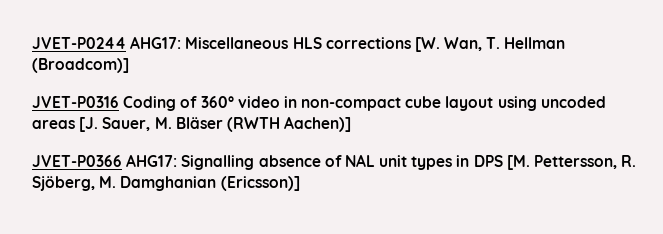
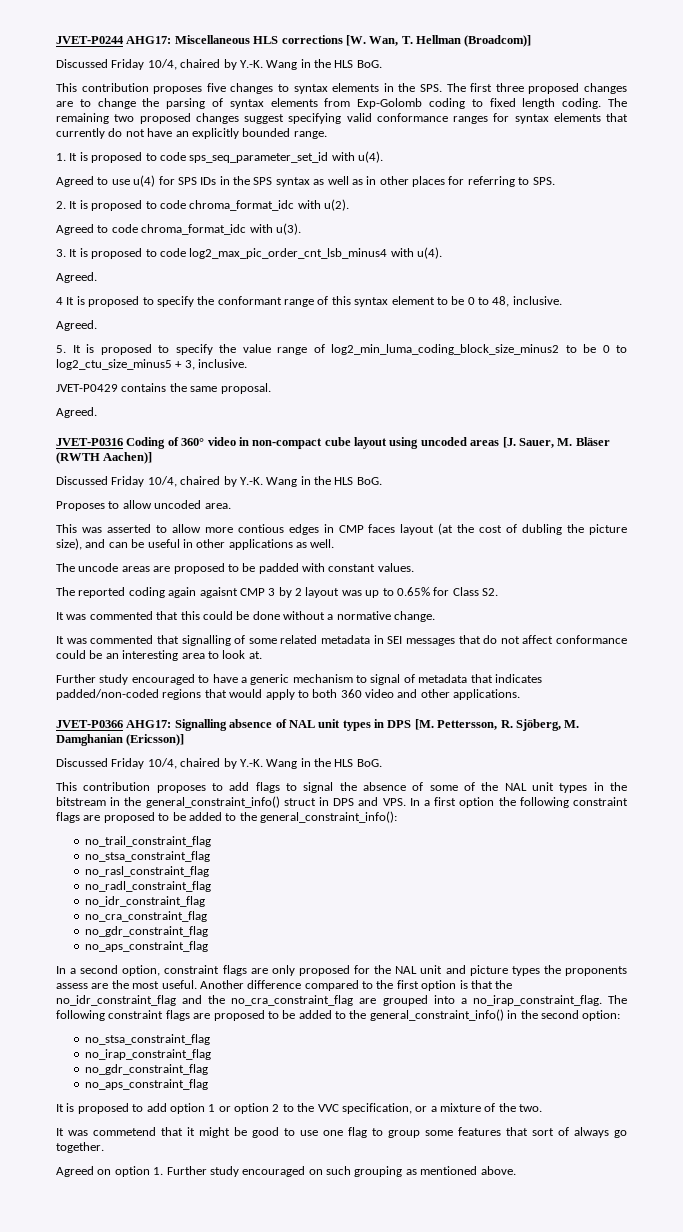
(129, 65) none -> [56,59,382,70] [56,83,628,94] [56,98,627,109] [56,113,628,124] [56,128,327,139] [56,151,383,163] [56,175,555,187] [56,199,349,211] [56,223,301,235] [56,247,442,259] [56,272,97,283] [56,296,562,307] [56,320,97,331] [56,344,627,355] [56,359,248,370] [56,383,271,394] [56,407,97,418] // Discussed Friday 10/4, chaired by Y.-K. Wang in the HLS BoG. // This contribution proposes five changes to syntax elements in the SPS. The first three proposed changes are to change the parsing of syntax elements from Exp-Golomb coding to fixed length coding. The remaining two proposed changes suggest specifying valid conformance ranges for syntax elements that currently do not have an explicitly bounded range. // 1. It is proposed to code sps_seq_parameter_set_id with u(4). // Agreed to use u(4) for SPS IDs in the SPS syntax as well as in other places for referring to SPS. // 2. It is proposed to code chroma_format_idc with u(2). // Agreed to code chroma_format_idc with u(3). // 3. It is proposed to code log2_max_pic_order_cnt_lsb_minus4 with u(4). // Agreed. // 4 It is proposed to specify the conformant range of this syntax element to be 0 to 48, inclusive. // Agreed. // 5. It is proposed to specify the value range of log2_min_luma_coding_block_size_minus2 to be 0 to log2_ctu_size_minus5 + 3, inclusive. // JVET-P0429 contains the same proposal. // Agreed.
(352, 124) none -> [56,476,382,487] [56,500,231,511] [56,523,628,535] [56,538,335,550] [56,563,414,574] [56,587,498,598] [56,611,436,622] [56,635,627,646] [56,650,262,661] [56,674,542,685] [56,689,521,700] // Discussed Friday 10/4, chaired by Y.-K. Wang in the HLS BoG. // Proposes to allow uncoded area. // This was asserted to allow more contious edges in CMP faces layout (at the cost of dubling the picture size), and can be useful in other applications as well. // The uncode areas are proposed to be padded with constant values. // The reported coding again agaisnt CMP 3 by 2 layout was up to 0.65% for Class S2. // It was commented that this could be done without a normative change. // It was commented that signalling of some related metadata in SEI messages that do not affect conformance could be an interesting area to look at. // Further study encouraged to have a generic mechanism to signal of metadata that indicates padded/non-coded regions that would apply to both 360 video and other applications.
(300, 183) none -> [56,758,382,769] [56,782,627,793] [56,796,628,808] [56,811,397,823] [85,836,212,847] [85,851,211,862] [85,866,210,877] [85,881,212,892] [85,896,206,907] [85,911,208,922] [85,926,209,937] [85,941,209,952] [56,965,628,976] [56,980,513,991] [56,995,627,1006] [56,1009,621,1021] [85,1034,211,1045] [85,1049,212,1060] [85,1064,209,1075] [85,1079,209,1090] [56,1103,543,1114] [56,1127,627,1138] [56,1142,104,1153] [56,1166,516,1177] // Discussed Friday 10/4, chaired by Y.-K. Wang in the HLS BoG. // This contribution proposes to add flags to signal the absence of some of the NAL unit types in the bitstream in the general_constraint_info() struct in DPS and VPS. In a first option the following constraint flags are proposed to be added to the general_constraint_info(): // no_trail_constraint_flag // no_stsa_constraint_flag // no_rasl_constraint_flag // no_radl_constraint_flag // no_idr_constraint_flag // no_cra_constraint_flag // no_gdr_constraint_flag // no_aps_constraint_flag // In a second option, constraint flags are only proposed for the NAL unit and picture types the proponents assess are the most useful. Another difference compared to the first option is that the no_idr_constraint_flag and the no_cra_constraint_flag are grouped into a no_irap_constraint_flag. The following constraint flags are proposed to be added to the general_constraint_info() in the second option: // no_stsa_constraint_flag // no_irap_constraint_flag // no_gdr_constraint_flag // no_aps_constraint_flag // It is proposed to add option 1 or option 2 to the VVC specification, or a mixture of the two. // It was commetend that it might be good to use one flag to group some features that sort of always go together. // Agreed on option 1. Further study encouraged on such grouping as mentioned above.

